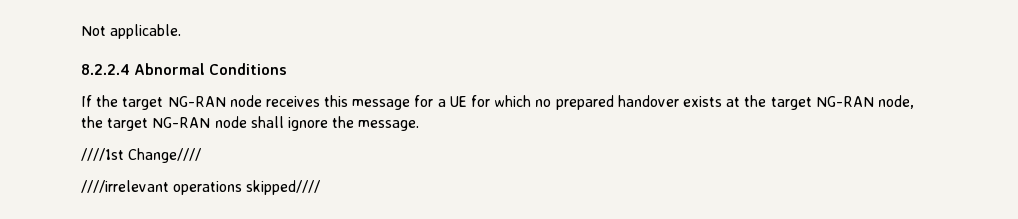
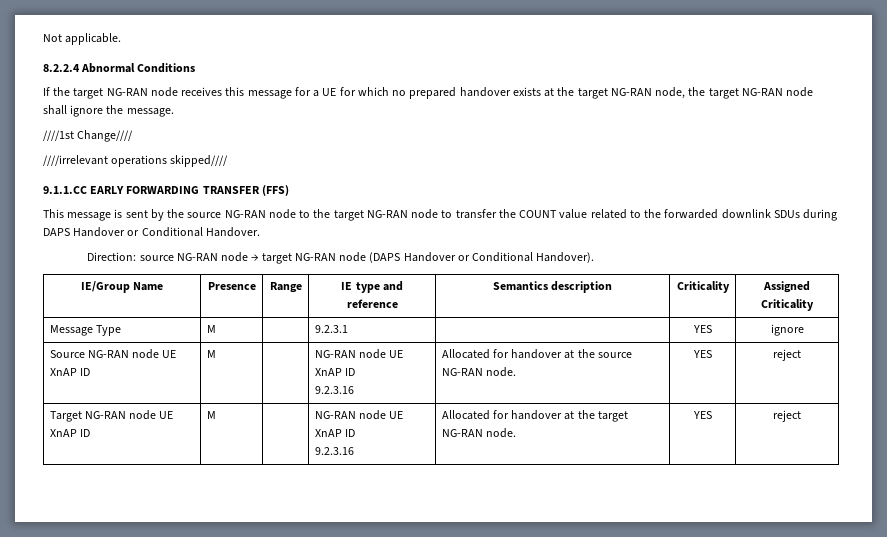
(321, 187) none -> [43,185,289,196] [43,209,838,221] [43,227,260,237] [87,252,595,264] [80,281,164,293] [207,282,256,290] [269,282,302,293] [341,281,403,293] [346,299,398,308] [492,281,613,293] [676,281,730,293] [763,281,810,293] [761,299,814,311] [49,325,121,336] [206,325,216,333] [314,325,348,333] [692,325,712,333] [770,324,804,336] [49,349,177,359] [49,368,90,376] [206,350,216,358] [314,349,404,359] [314,368,355,376] [314,386,354,394] [441,349,632,359] [441,367,516,377] [692,350,712,358] [773,349,801,361] [49,410,174,422] [49,429,90,437] [206,411,216,419] [314,410,404,420] [314,429,355,437] [314,447,354,455] [441,410,628,422] [441,428,516,438] [692,411,712,419] [773,410,801,422] // 9.1.1.CC EARLY FORWARDING TRANSFER (FFS) // This message is sent by the source NG-RAN node to the target NG-RAN node to transfer the COUNT value related to the forwarded downlink SDUs during DAPS Handover or Conditional Handover. // Direction: source NG-RAN node → target NG-RAN node (DAPS Handover or Conditional Handover). // IE/Group Name | Presence | Range | IE type and reference | Semantics description | Criticality | Assigned Criticality // Message Type | M | | 9.2.3.1 | | YES | ignore // Source NG-RAN node UE XnAP ID | M | | NG-RAN node UE XnAP ID // 9.2.3.16 | Allocated for handover at the source NG-RAN node. | YES | reject // Target NG-RAN node UE XnAP ID | M | | NG-RAN node UE XnAP ID // 9.2.3.16 | Allocated for handover at the target NG-RAN node. | YES | reject

